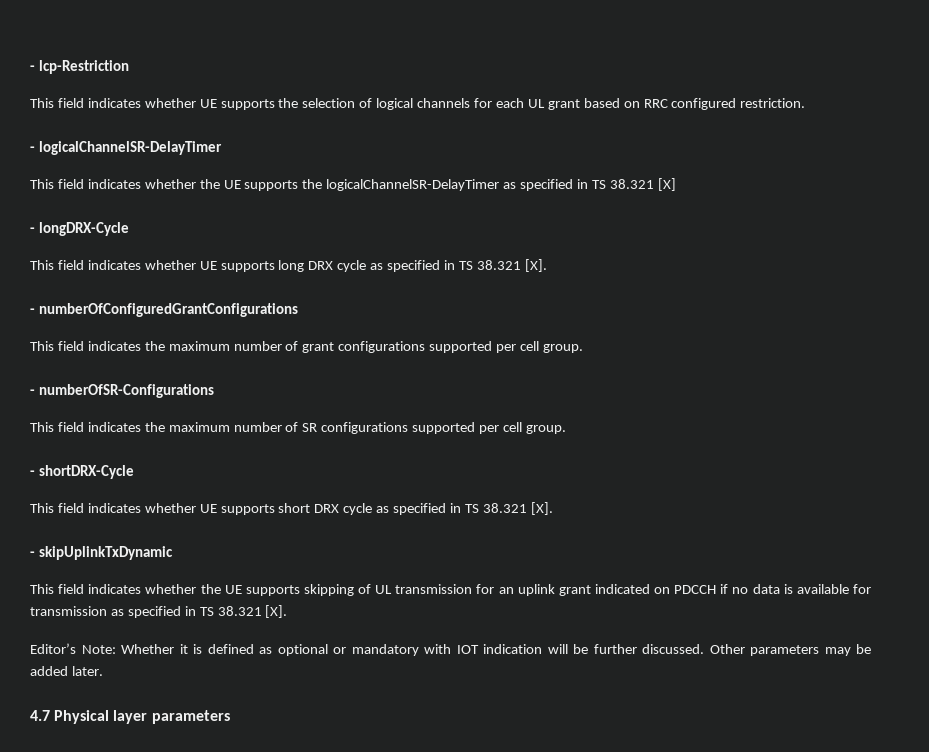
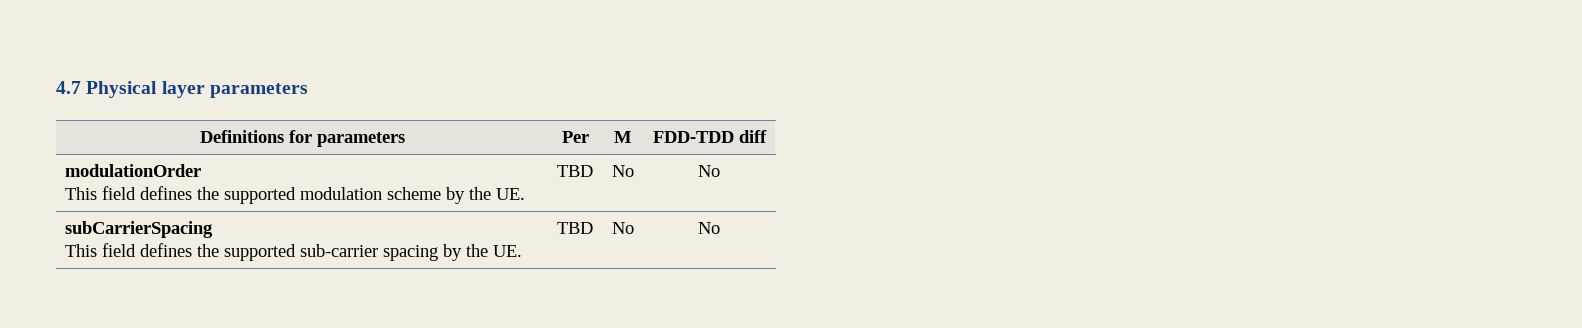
[30,60,129,74] [30,98,806,110] [30,141,222,155] [30,178,676,191] [30,222,129,236] [30,259,547,272] [30,303,298,317] [30,341,583,353] [30,384,214,398] [30,422,566,434] [30,465,134,479] [30,502,553,515] [30,546,173,560] [30,584,872,596] [30,605,288,618] [30,643,871,656] [30,666,103,676] [30,710,230,724] - lcp-Restriction // This field indicates whether UE supports the selection of logical channels for each UL grant based on RRC configured restriction. // - logicalChannelSR-DelayTimer // This field indicates whether the UE supports the logicalChannelSR-DelayTimer as specified in TS 38.321 [X] // - longDRX-Cycle // This field indicates whether UE supports long DRX cycle as specified in TS 38.321 [X]. // - numberOfConfiguredGrantConfigurations // This field indicates the maximum number of grant configurations supported per cell group. // - numberOfSR-Configurations // This field indicates the maximum number of SR configurations supported per cell group. // - shortDRX-Cycle // This field indicates whether UE supports short DRX cycle as specified in TS 38.321 [X]. // - skipUplinkTxDynamic // This field indicates whether the UE supports skipping of UL transmission for an uplink grant indicated on PDCCH if no data is available for transmission as specified in TS 38.321 [X]. // Editor’s Note: Whether it is defined as optional or mandatory with IOT indication will be further discussed. Other parameters may be added later. // 4.7 Physical layer parameters -> [56,81,308,98] [199,130,405,147] [561,131,589,143] [614,131,631,143] [652,130,767,143] [64,164,201,177] [64,186,525,204] [557,165,593,177] [611,165,634,177] [698,165,720,177] [64,221,213,238] [64,243,522,261] [557,222,593,234] [611,222,634,234] [698,222,720,234] 4.7 Physical layer parameters // Definitions for parameters | Per | M | FDD-TDD diff // modulationOrder // This field defines the supported modulation scheme by the UE. | TBD | No | No // subCarrierSpacing // This field defines the supported sub-carrier spacing by the UE. | TBD | No | No

